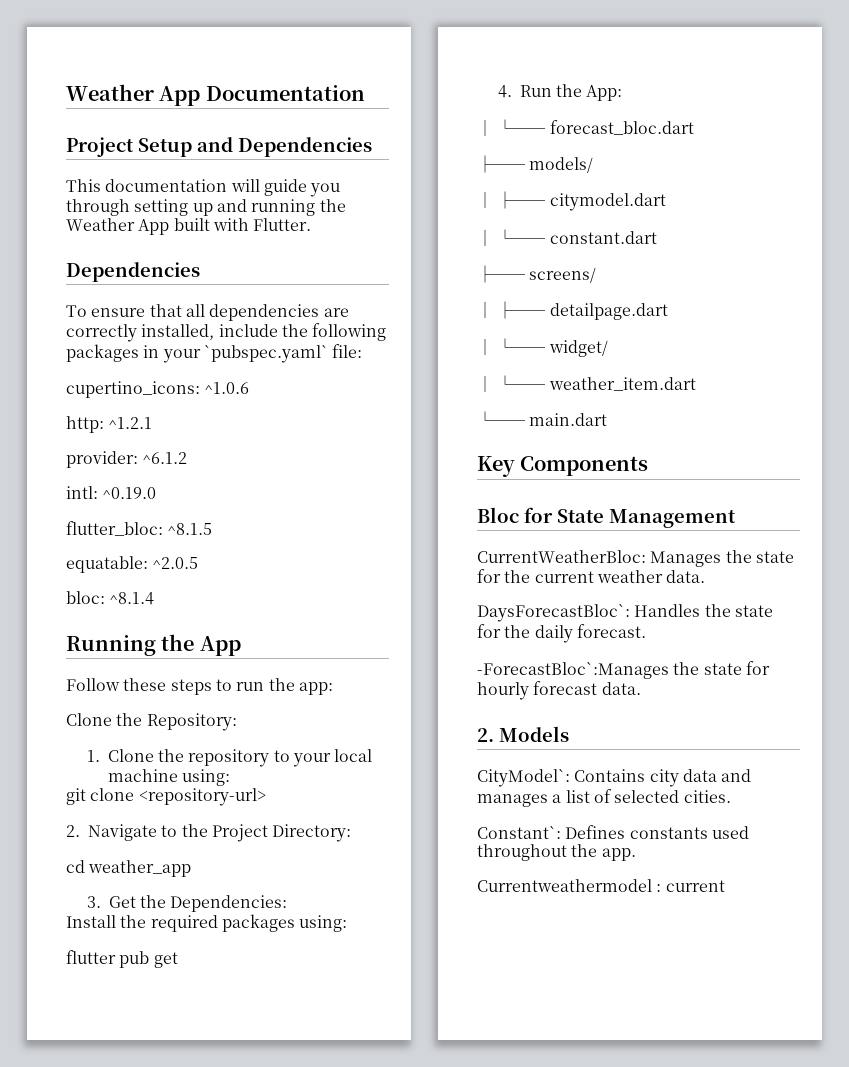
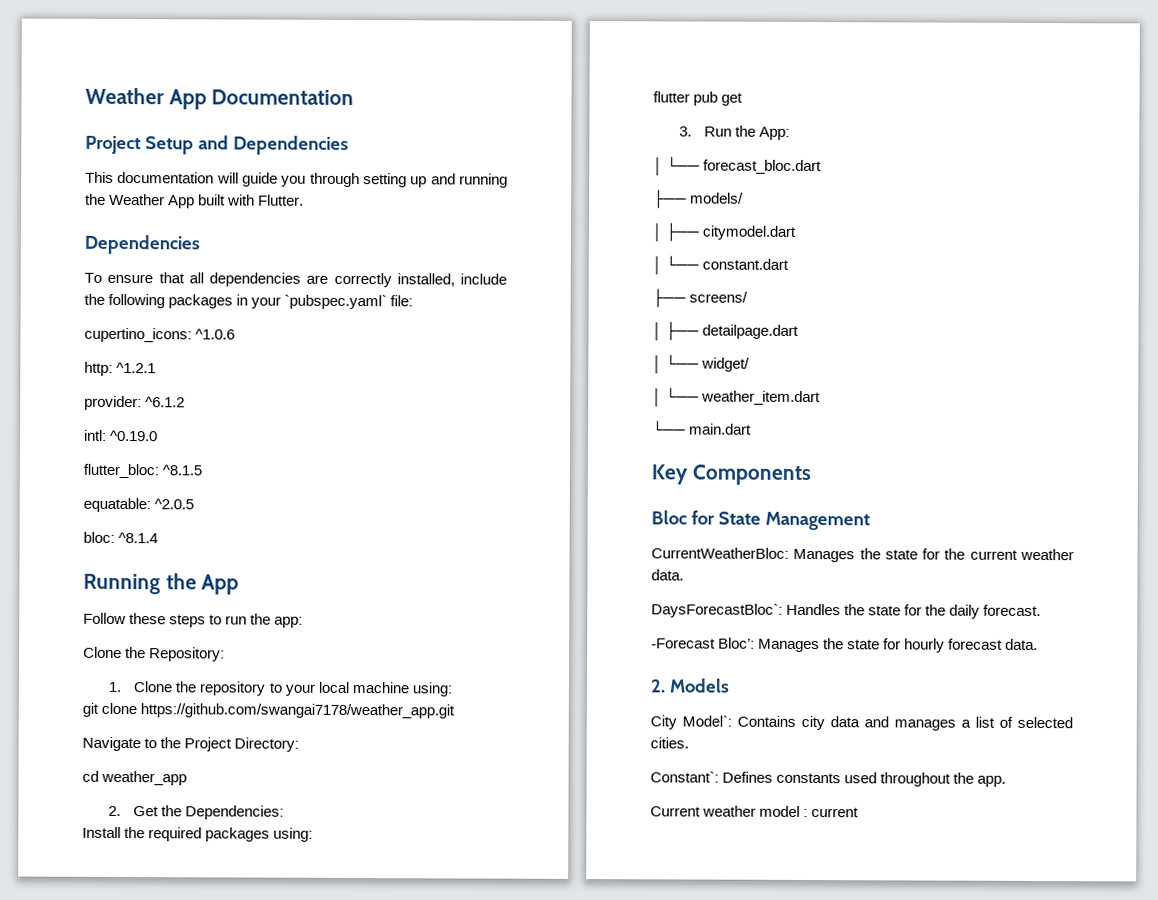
[138,788,266,806] [66,825,80,837] <repository-url> // 2. -> [140,703,456,719] https://github.com/swangai7178/weather_app.git //
[86,896,101,908] 3. -> [107,805,121,817] 2.
[497,85,512,98] 4. -> [678,126,692,137] 3.
[477,662,669,679] -ForecastBloc`:Manages -> [651,637,821,653] -Forecast Bloc’: Manages
[477,769,570,787] CityModel`: -> [650,715,732,730] City Model`:
[477,879,652,892] Currentweathermodel -> [650,805,801,817] Current weather model

